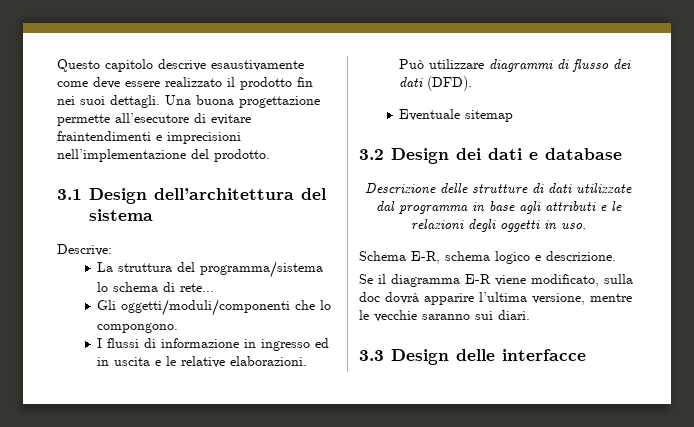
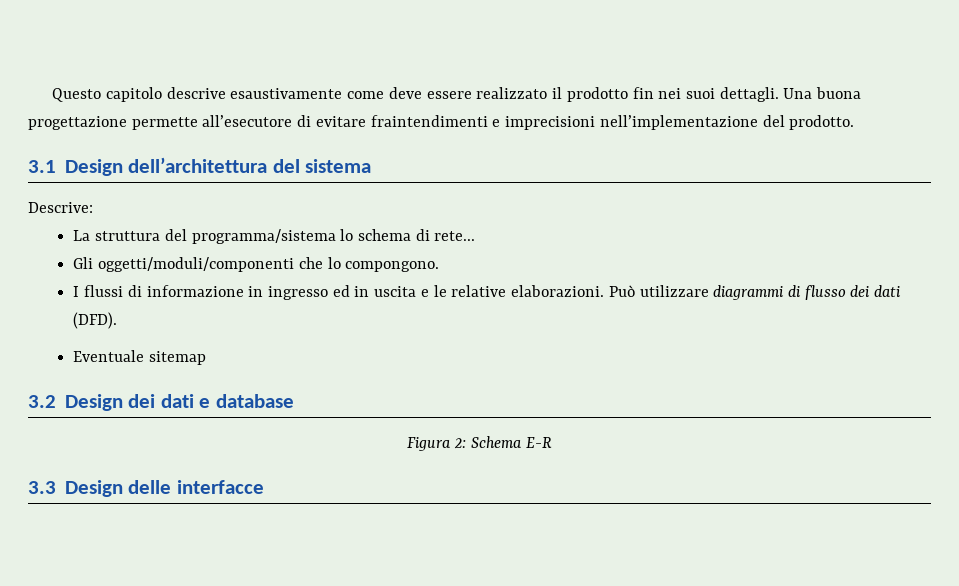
[365,183,632,194] [375,201,622,214] [410,219,586,232] [359,251,616,264] [359,274,633,287] [359,292,632,305] [359,310,530,322] Descrizione delle strutture di dati utilizzate dal programma in base agli attributi e le relazioni degli oggetti in uso. // Schema E-R, schema logico e descrizione. // Se il diagramma E-R viene modificato, sulla doc dovrà apparire l’ultima versione, mentre le vecchie saranno sui diari. -> [407,436,552,451] Figura 2: Schema E-R

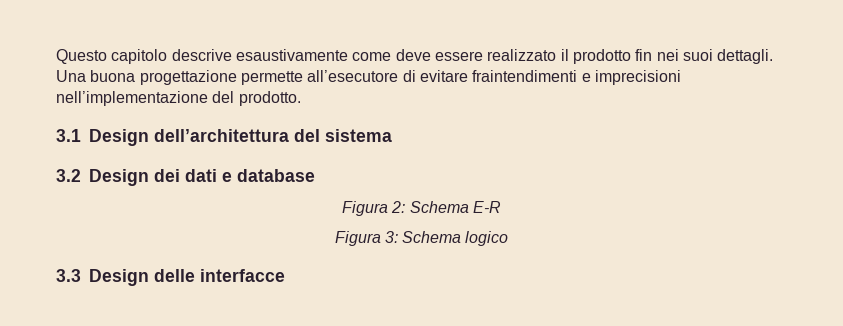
[28,202,93,213] [73,229,476,244] [73,257,440,272] [73,285,902,300] [73,312,118,329] [73,350,207,365] // Descrive: // La struttura del programma/sistema lo schema di rete... // Gli oggetti/moduli/componenti che lo compongono. // I flussi di informazione in ingresso ed in uscita e le relative elaborazioni. Può utilizzare diagrammi di flusso dei dati (DFD). // Eventuale sitemap -> (392, 135) none
(552, 442) none -> [334,231,509,246] // Figura 3: Schema logico

